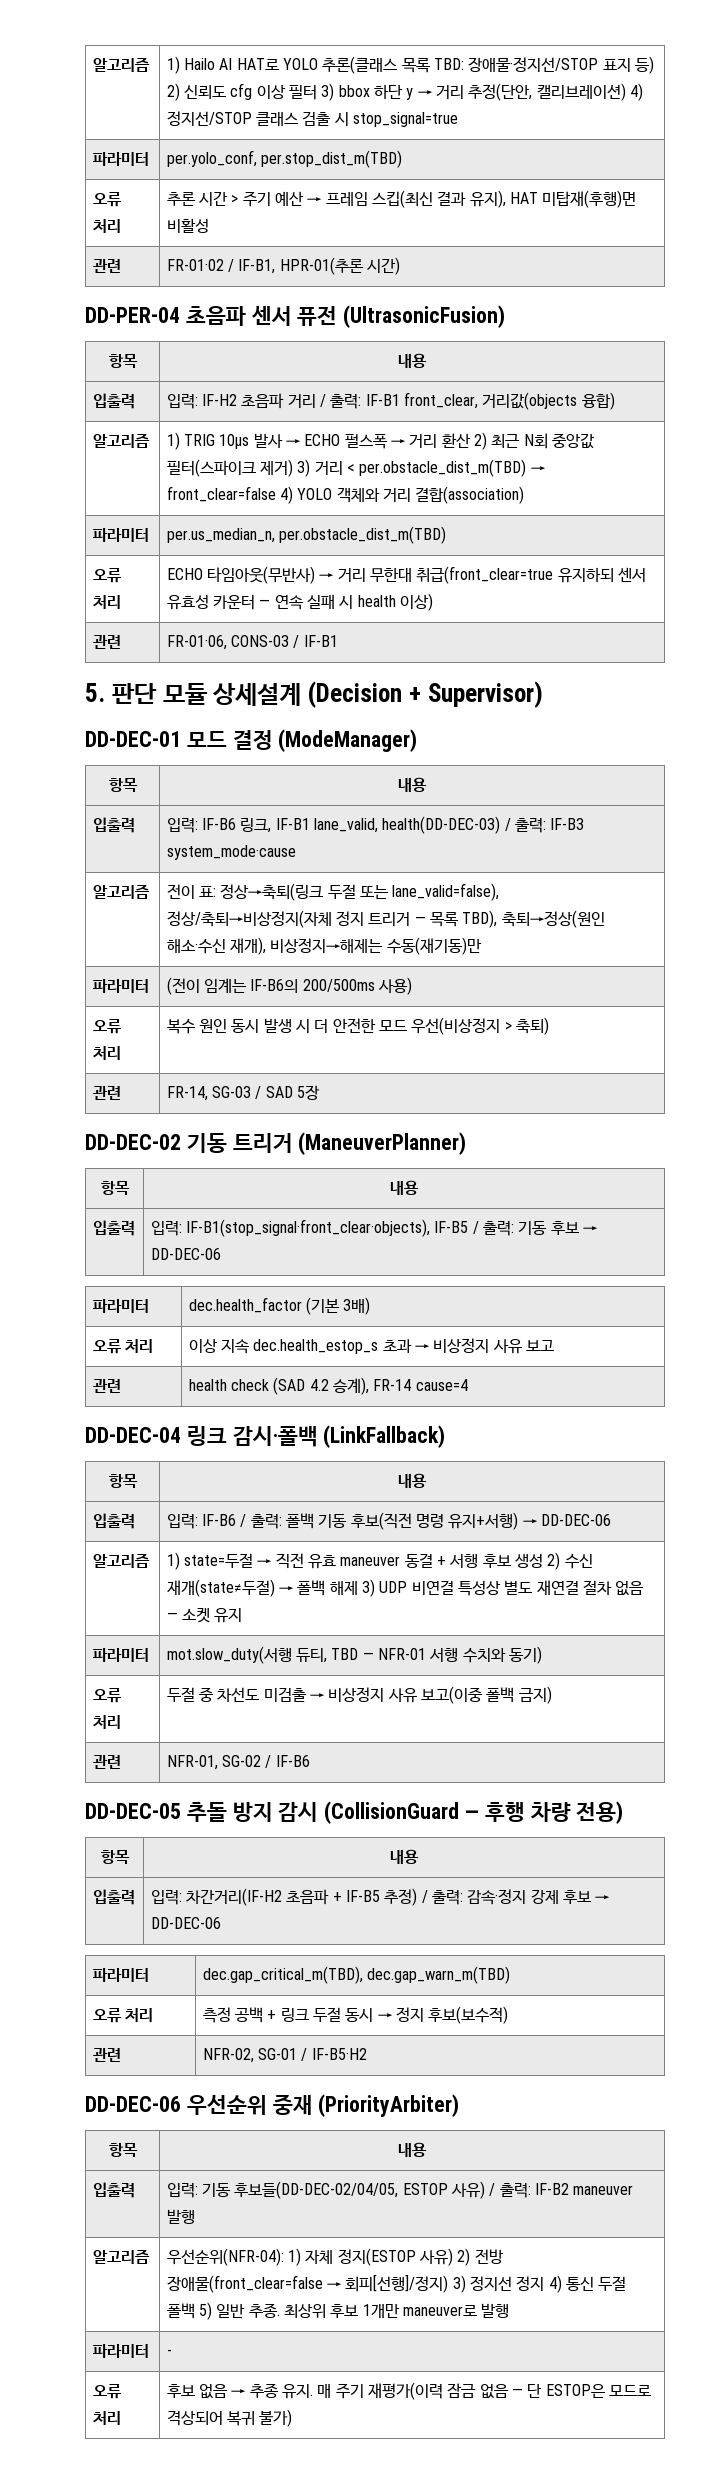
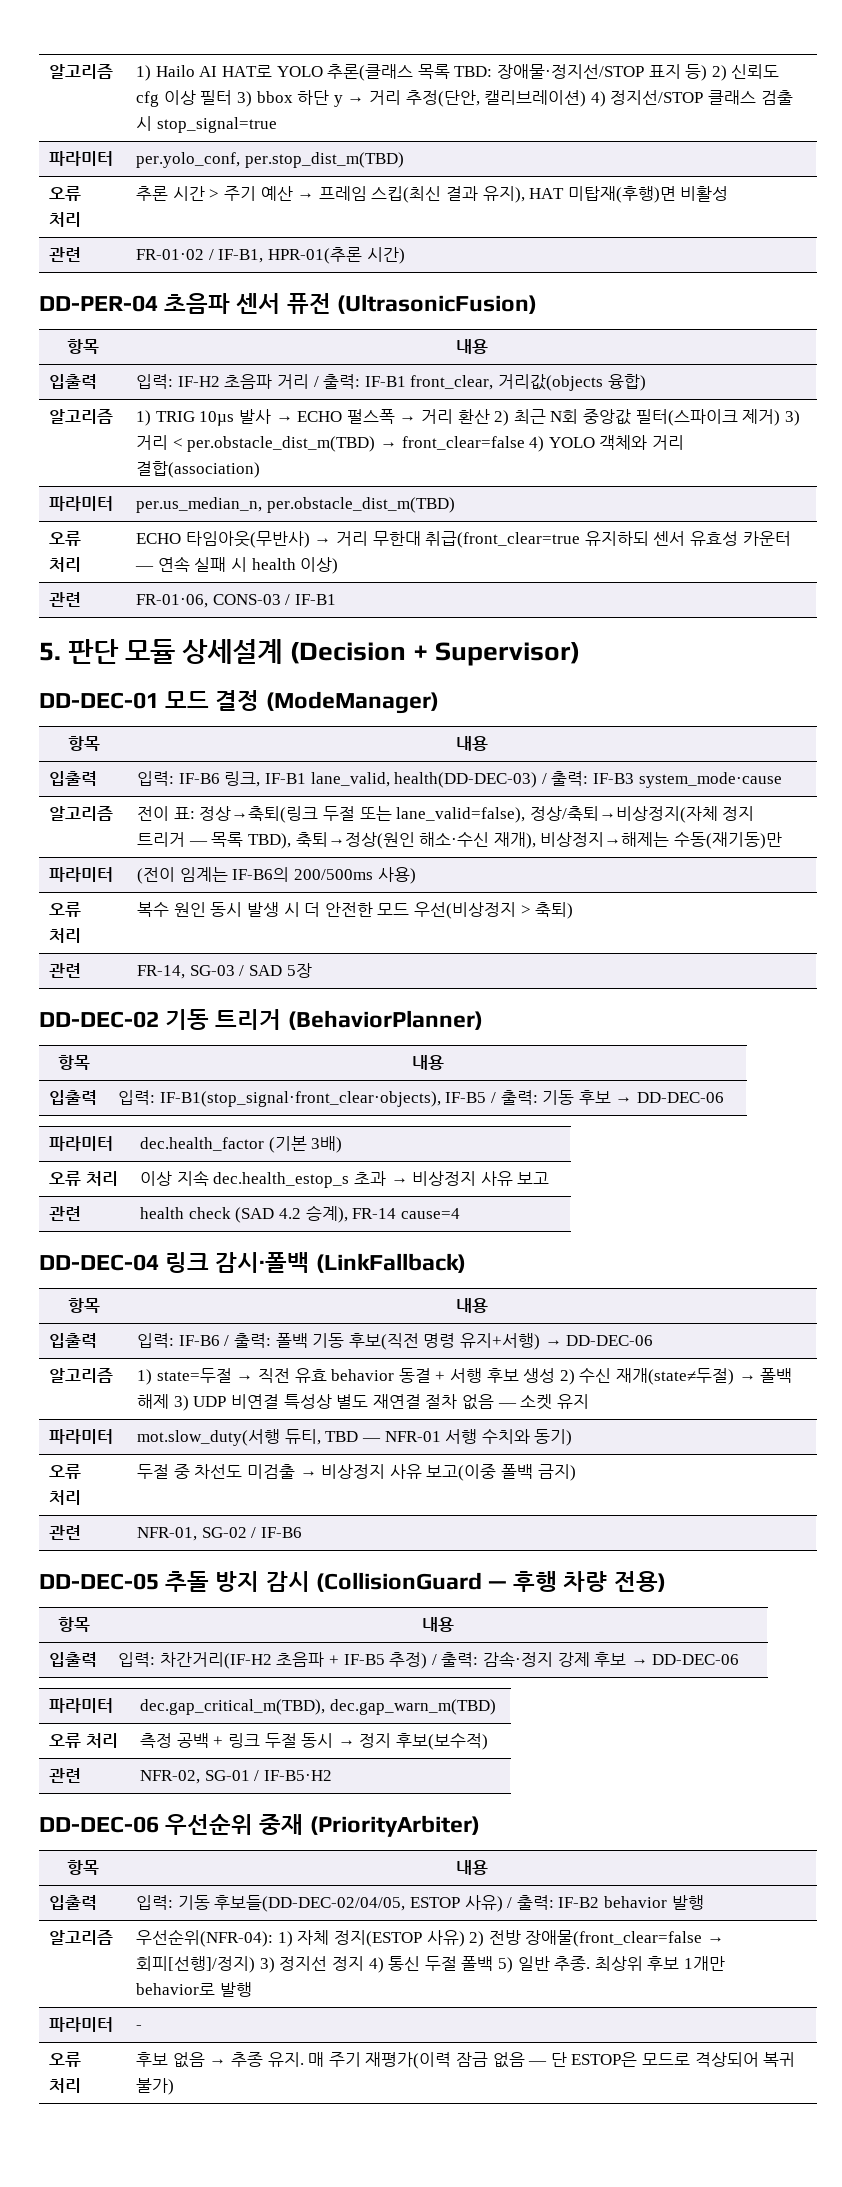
[298,1132,467,1155] (ManeuverPlanner) -> [287,1010,483,1030] (BehaviorPlanner)
[340,1556,401,1566] maneuver -> [331,1369,395,1381] behavior
[573,2185,634,2195] maneuver -> [603,1896,667,1908] behavior
[403,2305,478,2316] maneuver로 -> [136,1983,216,1995] behavior로

